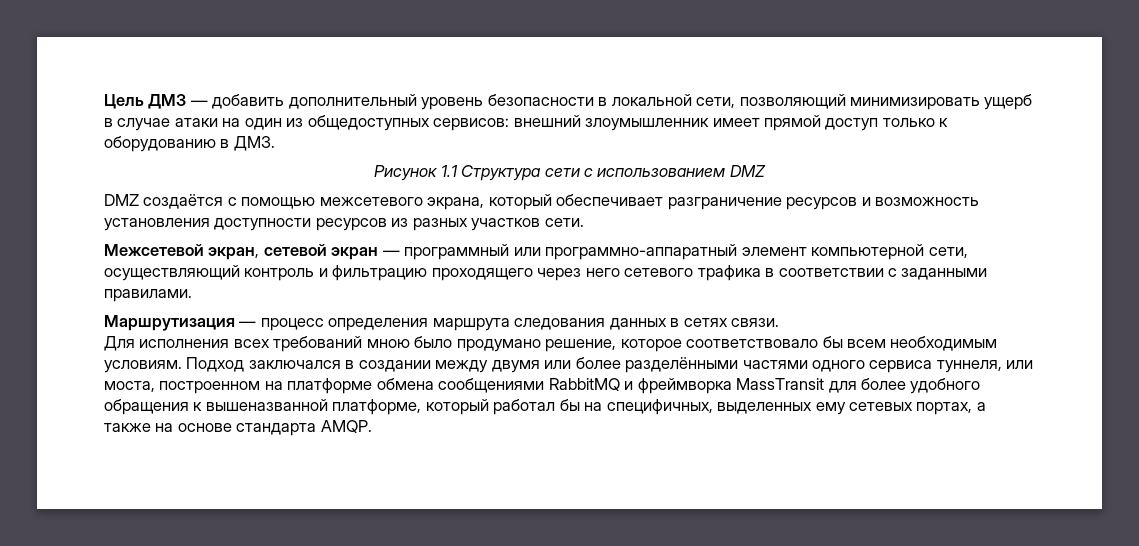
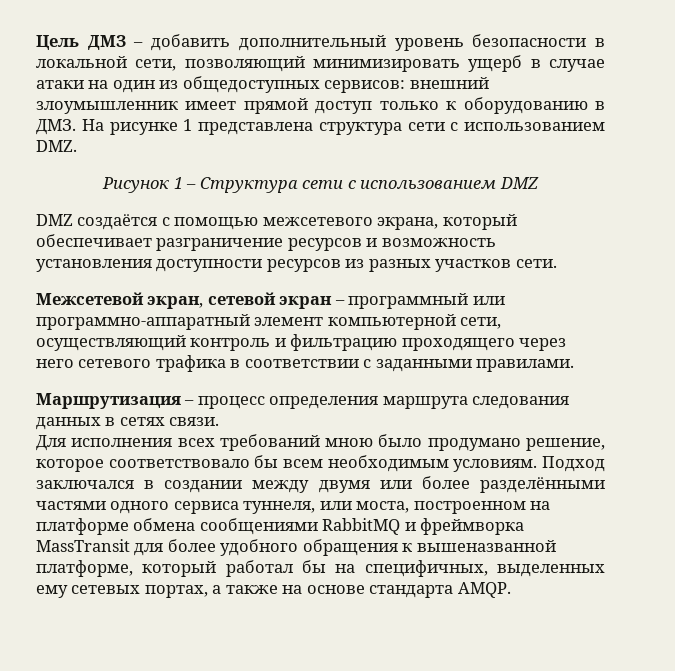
[190,100,208,106] — -> [133,42,144,47] –
(275, 143) none -> [81,119,605,135] [36,140,77,152] На рисунке 1 представлена структура сети с использованием DMZ.
[440,165,458,177] 1.1 -> [173,177,197,189] 1 –
[382,250,400,256] — -> [334,300,345,305] –
[239,321,257,327] — -> [184,400,195,405] –

